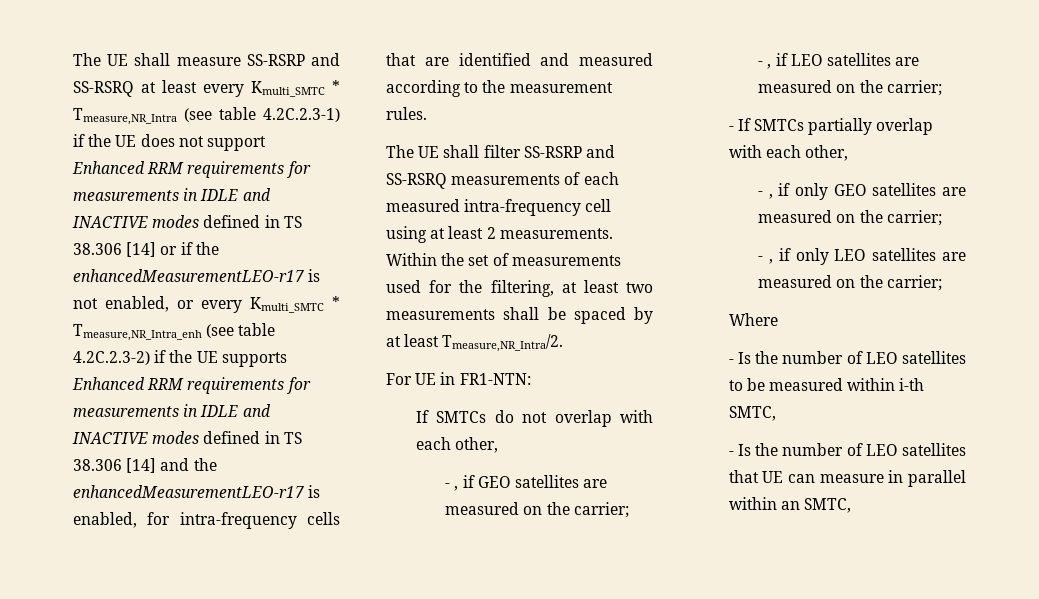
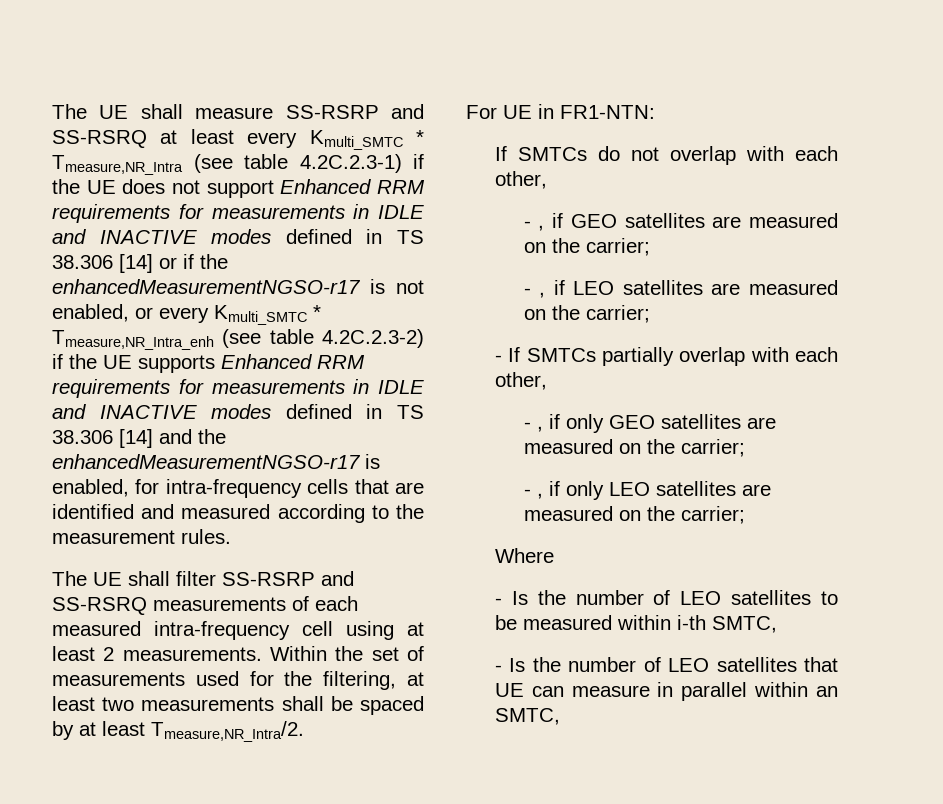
[73,269,304,282] enhancedMeasurementLEO-r17 -> [52,279,361,294] enhancedMeasurementNGSO-r17
[73,485,304,498] enhancedMeasurementLEO-r17 -> [52,454,361,469] enhancedMeasurementNGSO-r17

